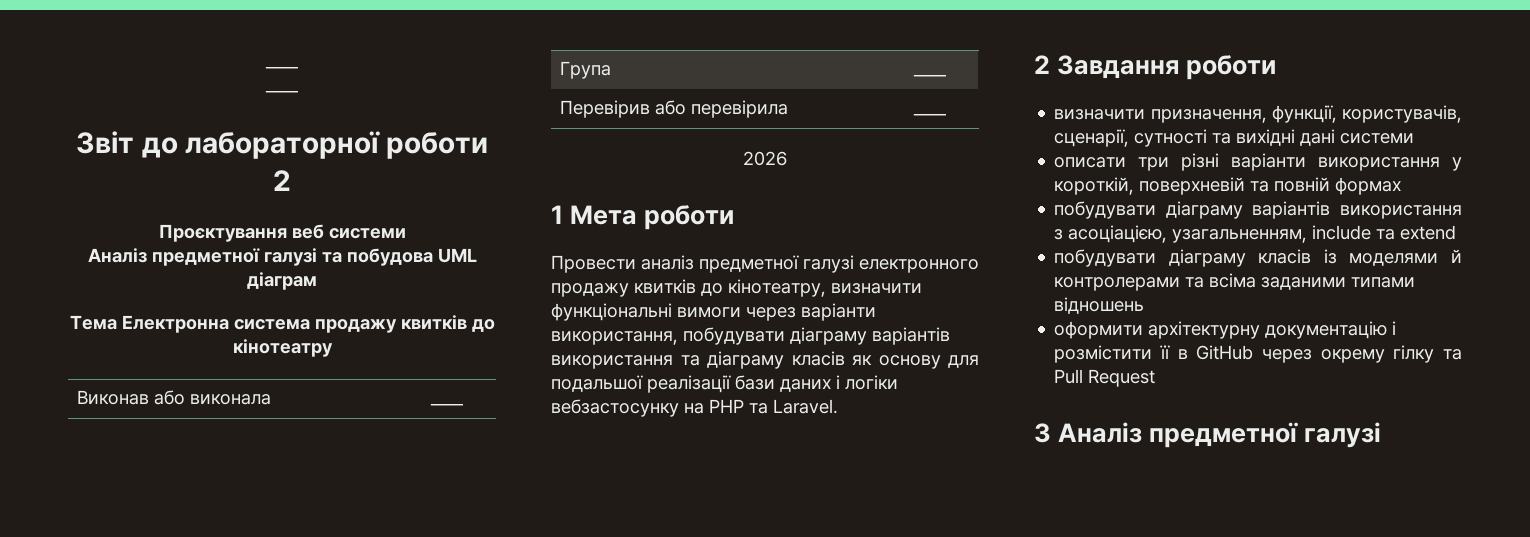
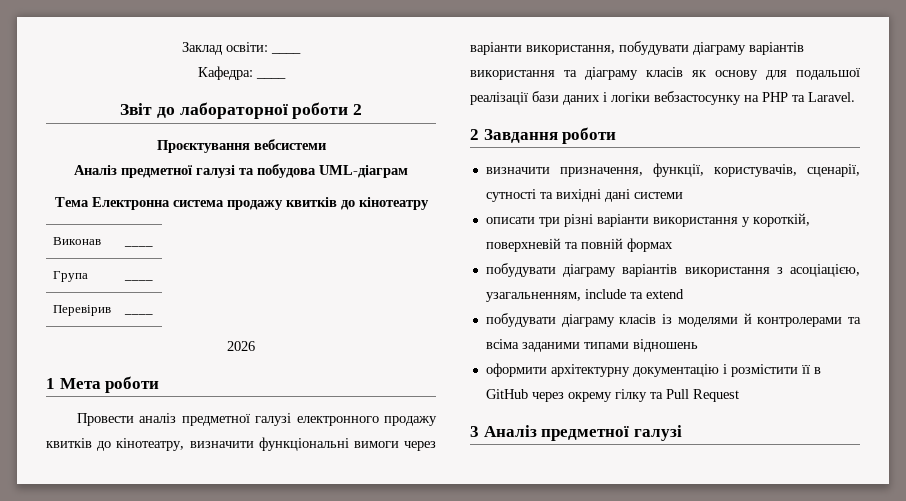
[265,67,299,69] ____ // -> [182,42,268,55] [271,52,301,54] [197,66,253,80] Заклад освіти: ____ // Кафедра:
[291,224,406,239] веб системи -> [253,139,326,150] вебсистеми
[437,248,477,263] [247,272,317,290] UML діаграм -> [319,165,408,178] UML-діаграм
[154,390,272,405] або виконала -> (101, 241) none
[655,100,789,118] або перевірила -> (111, 310) none

